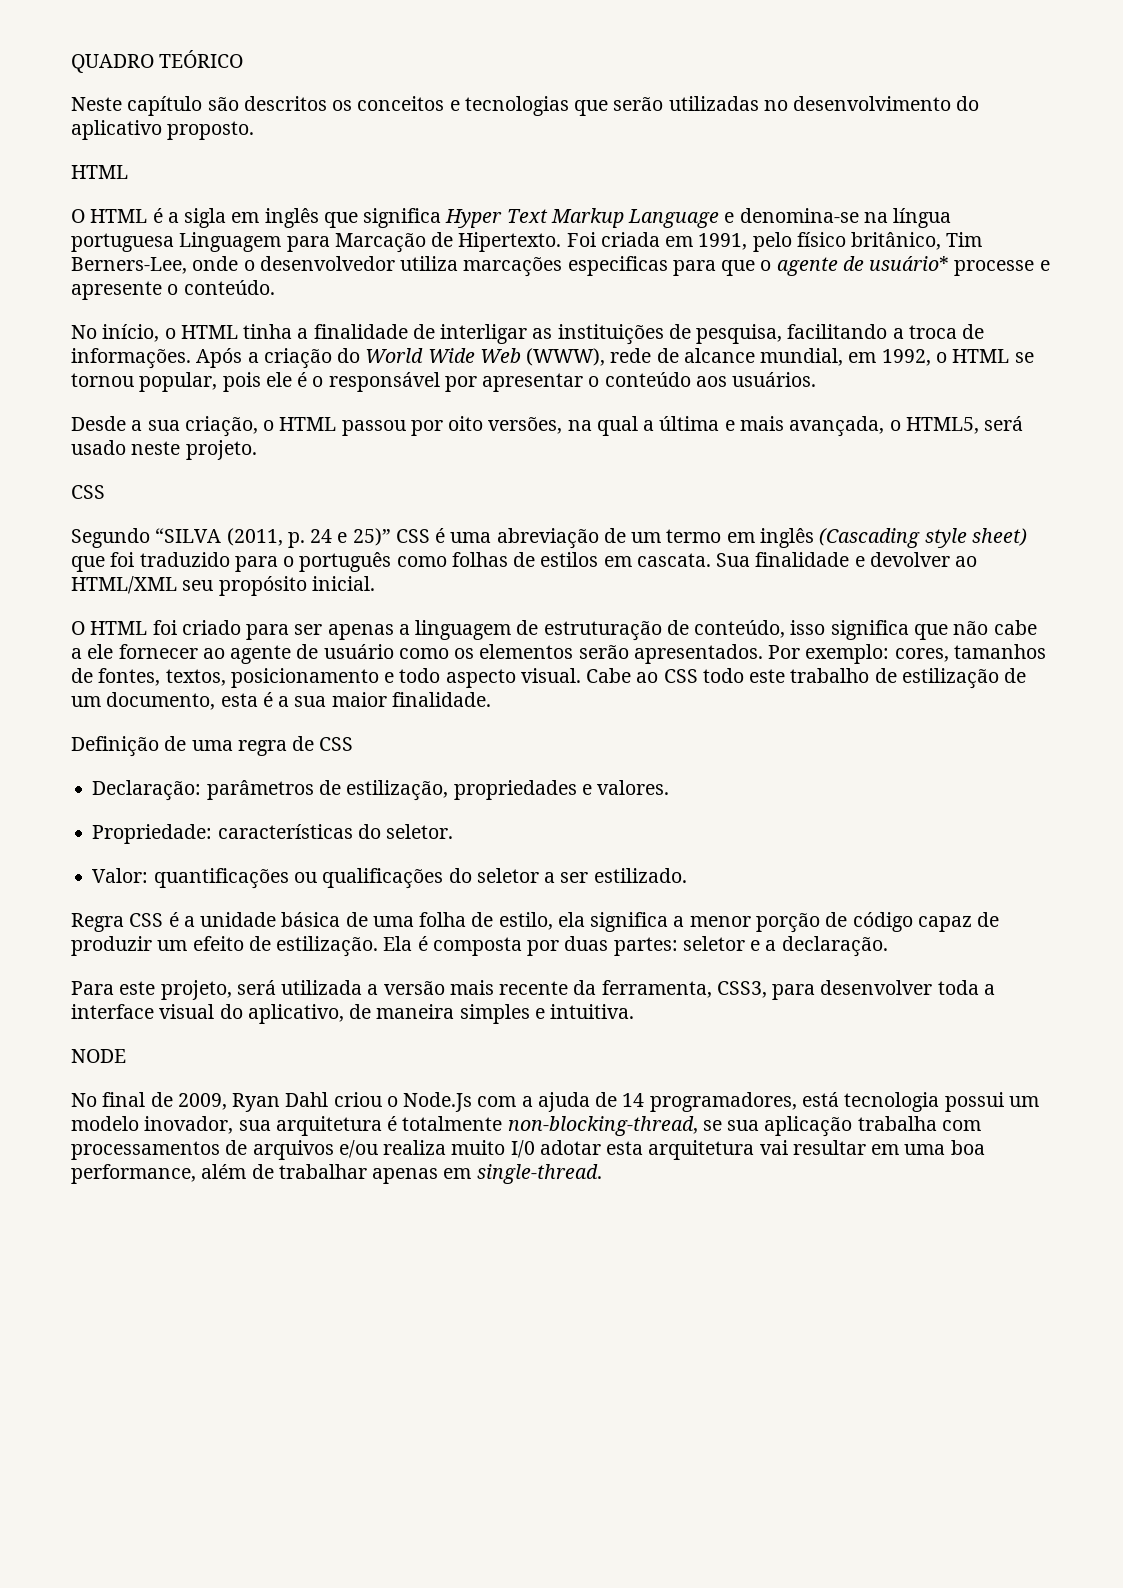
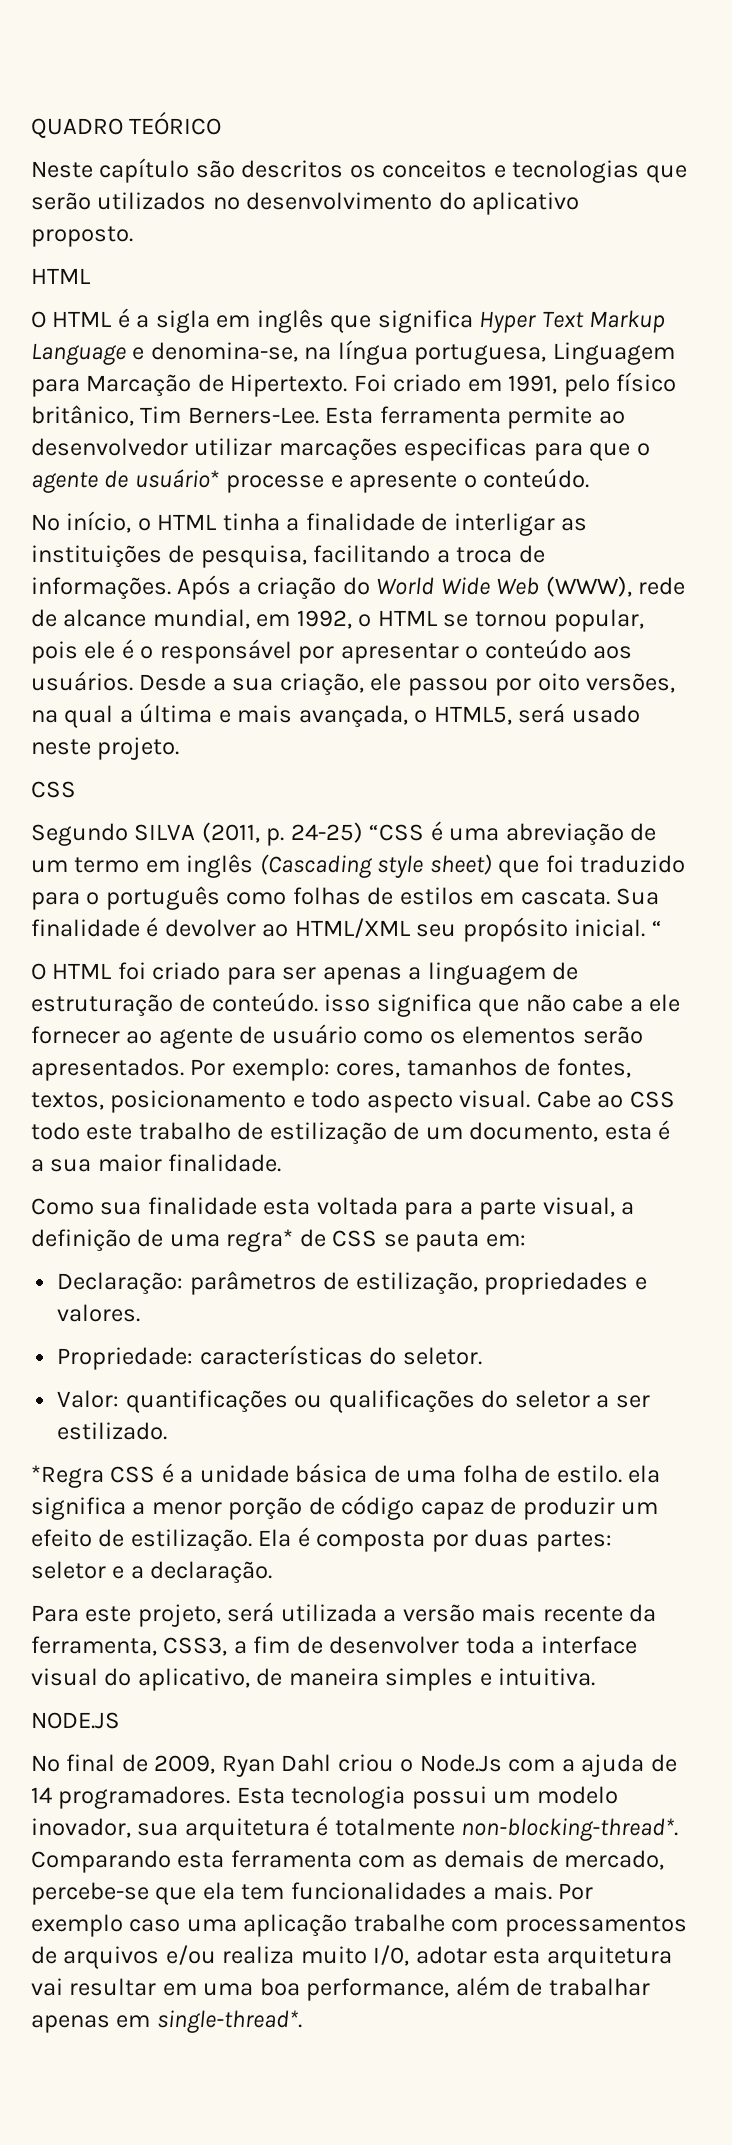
[668,96,759,111] utilizadas -> [97,192,207,210] utilizados
[739,208,859,223] denomina-se -> [150,342,298,362] denomina-se,
[71,233,174,252] portuguesa -> [414,344,547,365] portuguesa,
[600,232,660,247] criada -> [393,374,462,392] criado
[71,256,459,274] Berners-Lee, onde o desenvolvedor utiliza -> [187,406,625,429] [31,438,273,456] Berners-Lee. Esta ferramenta permite ao desenvolvedor utilizar
(817, 379) // -> (133, 681) none
[263,417,337,431] o HTML -> [370,673,402,691] ele
[155,528,222,543] “SILVA -> [134,824,196,841] SILVA
[310,528,430,546] 24 e 25)” CSS -> [290,822,425,843] 24-25) “CSS
[854,556,865,567] e -> [146,917,159,937] é
(375, 583) none -> [651,920,662,936] “
[694,620,786,638] conteúdo, -> [211,992,318,1012] conteúdo.
[71,736,287,757] Definição de uma regra -> [31,1197,635,1220] [31,1229,294,1252] Como sua finalidade esta voltada para a parte visual, a definição de uma regra*
(354, 744) none -> [383,1231,526,1252] se pauta em:
[71,913,124,932] Regra -> [31,1465,104,1488] *Regra
[498,912,553,930] estilo, -> [556,1465,622,1483] estilo.
[772,984,816,1000] para -> [233,1636,323,1654] a fim de
[71,1049,126,1063] NODE -> [31,1712,120,1729] NODE.JS
[649,1092,839,1112] programadores, está -> [58,1786,285,1809] programadores. Esta
[507,1116,937,1137] non-blocking-thread, se sua aplicação trabalha -> [461,1818,679,1841] [31,1850,665,1873] [31,1882,594,1905] [31,1914,445,1937] non-blocking-thread*. Comparando esta ferramenta com as demais de mercado, percebe-se que ela tem funcionalidades a mais. Por exemplo caso uma aplicação trabalhe
[510,1140,535,1158] I/0 -> [373,1945,410,1966] I/0,
[476,1164,602,1184] single-thread. -> [156,2010,302,2033] single-thread*.

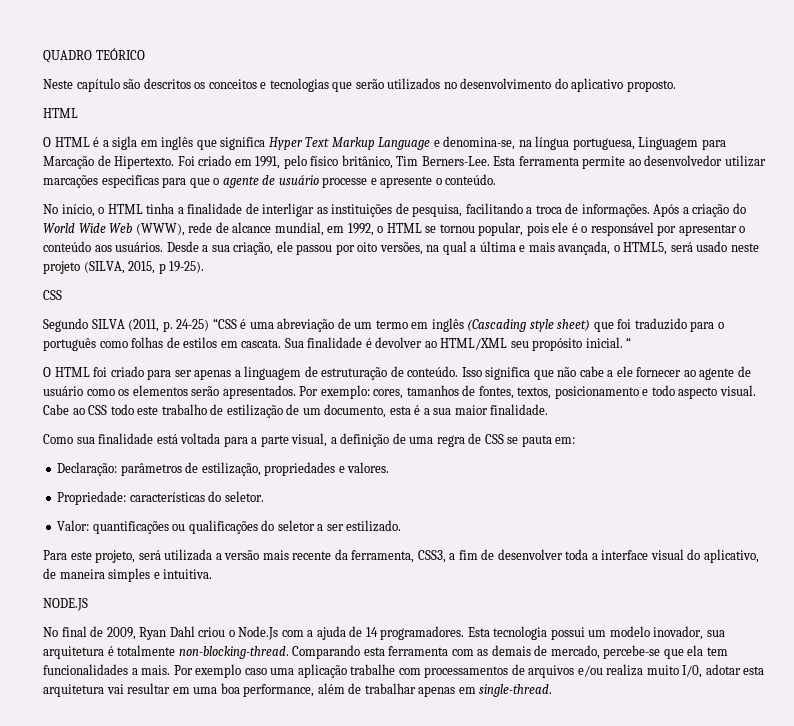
[134,469,220,488] usuário* -> [278,175,319,185] usuário
[97,737,180,760] projeto. -> [43,261,205,274] projeto (SILVA, 2015, p 19-25).
[324,994,371,1012] isso -> [461,367,482,377] Isso
[263,1199,311,1215] esta -> [156,434,178,444] está
[226,1229,294,1252] regra* -> [436,435,465,447] regra
[31,1463,661,1488] [31,1495,659,1520] [31,1527,612,1552] [31,1561,273,1584] // *Regra CSS é a unidade básica de uma folha de estilo. ela significa a menor porção de código capaz de produzir um efeito de estilização. Ela é composta por duas partes: seletor e a declaração. -> (402, 526) none
[461,1818,679,1841] non-blocking-thread*. -> [178,646,289,659] non-blocking-thread.
[156,2010,302,2033] single-thread*. -> [479,684,553,697] single-thread.

